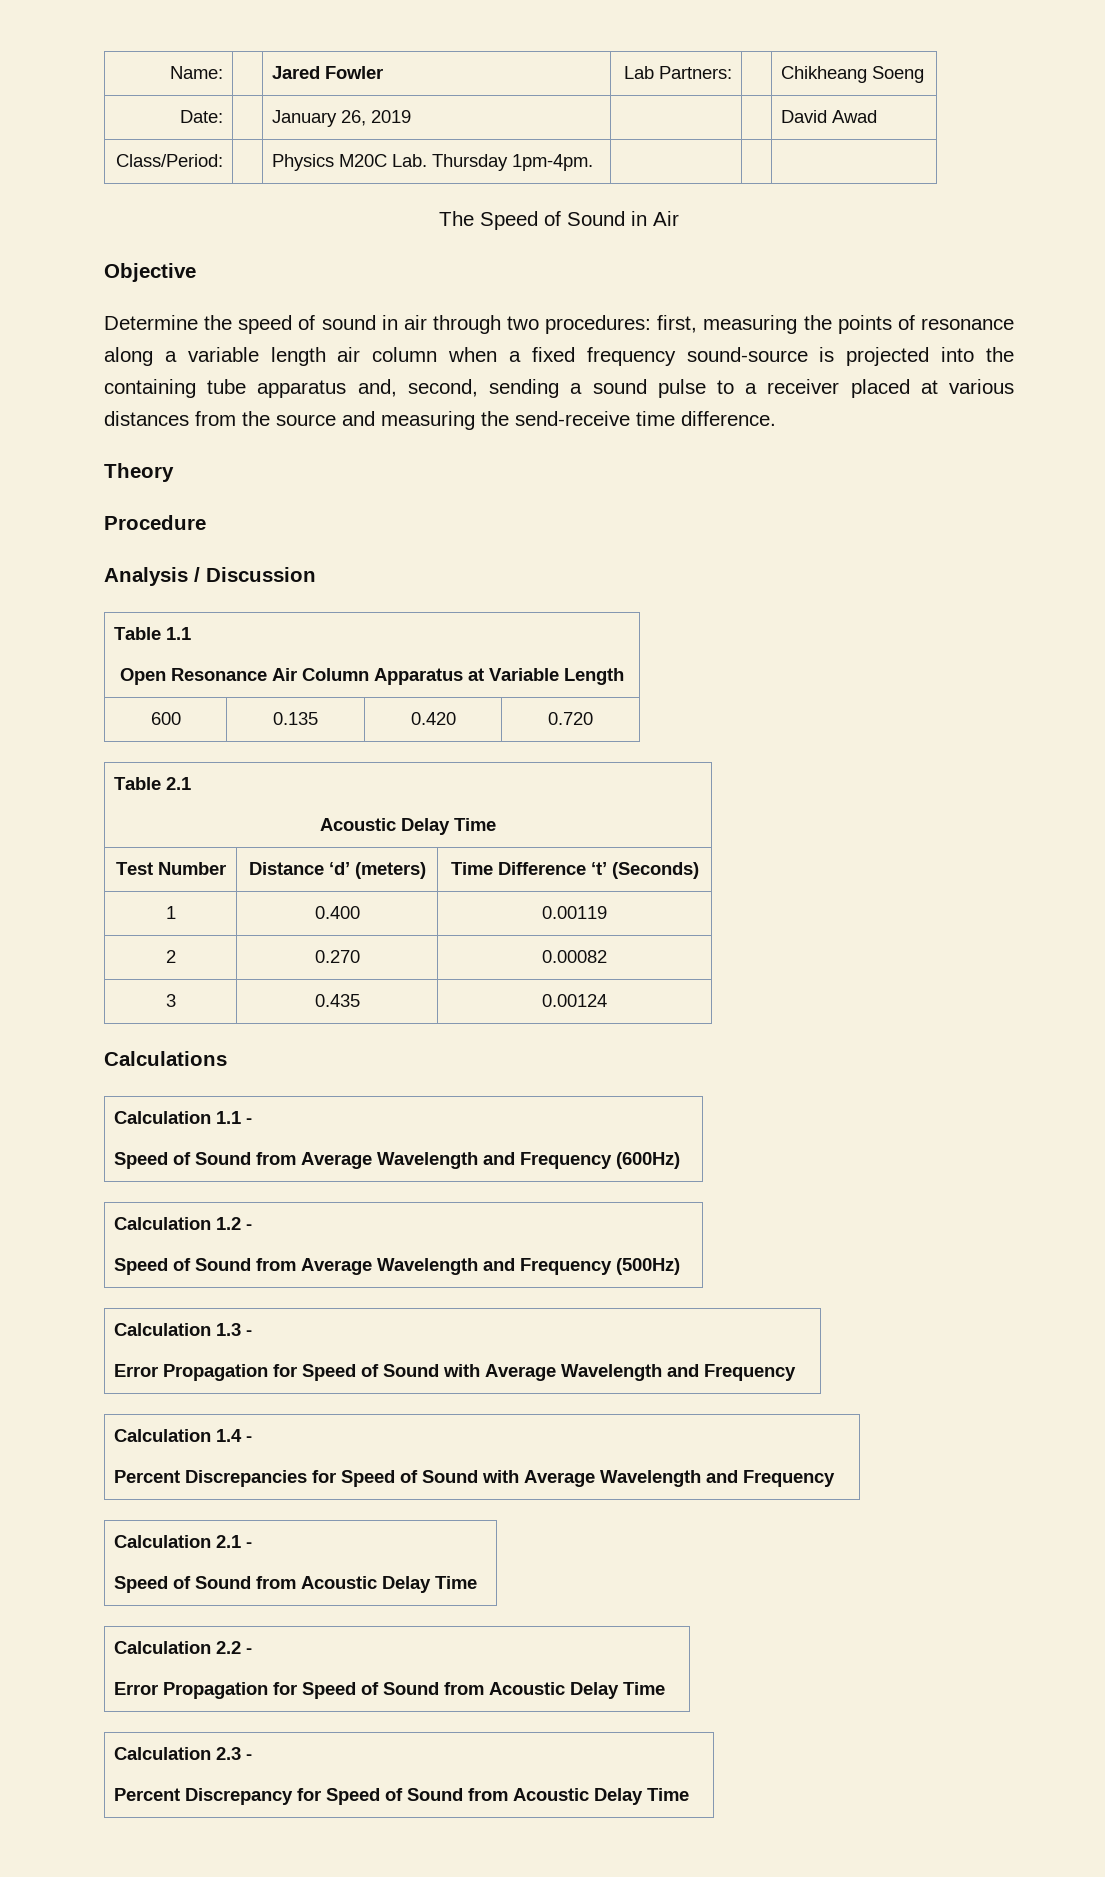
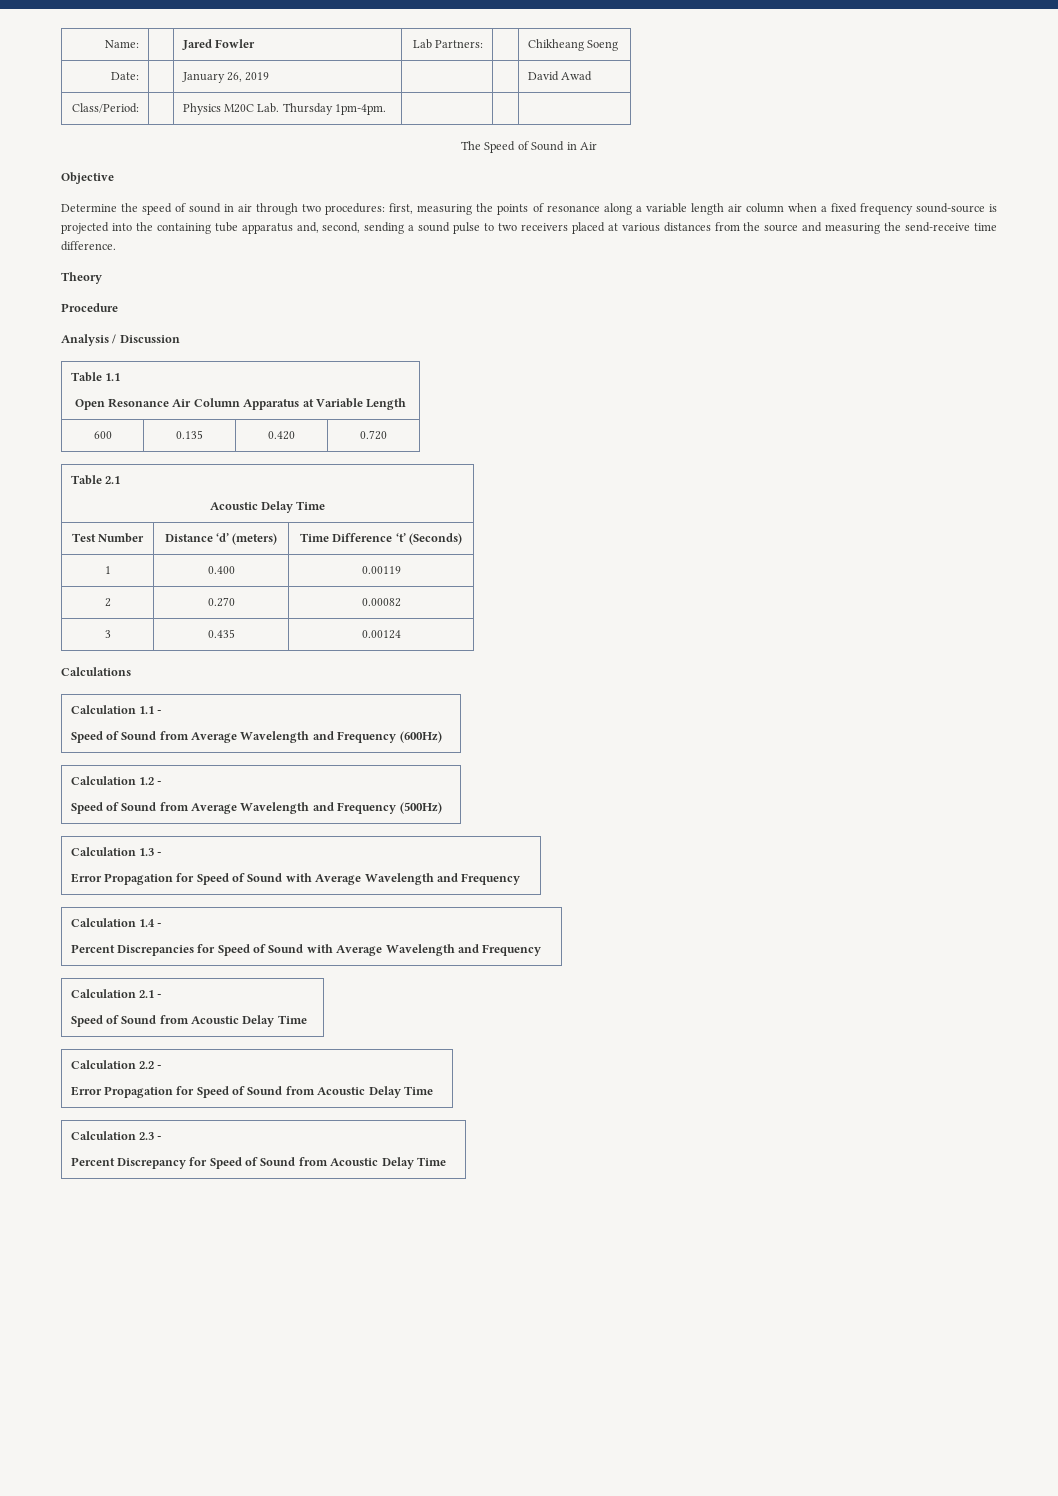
[745,379,840,394] a receiver -> [497,223,568,231] two receivers

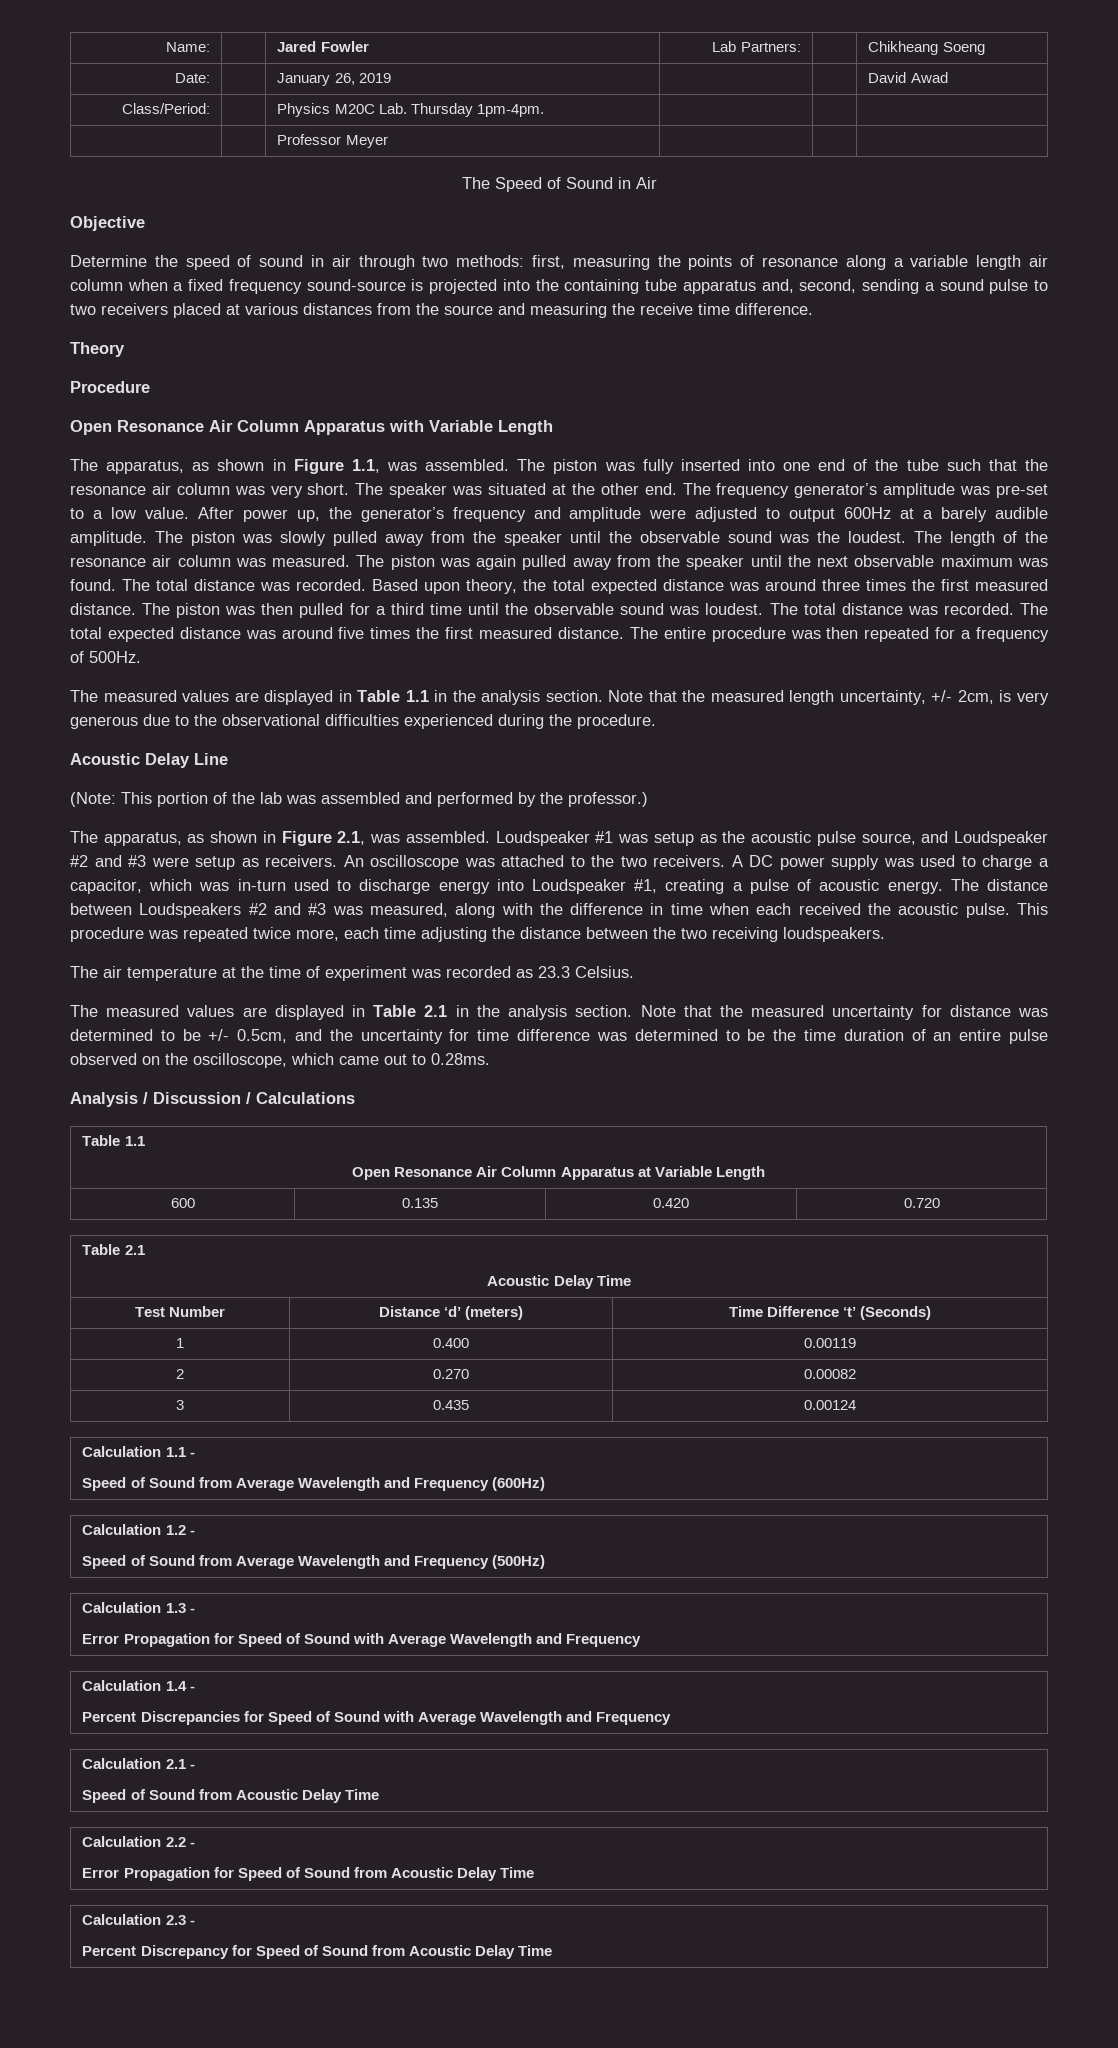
(387, 109) none -> [277,134,388,148] // | | Professor Meyer | | |
[325,203,386,215] procedures: -> [456,255,525,267] methods:
[905,222,971,232] send-receive -> [640,303,693,315] receive
(118, 307) none -> [70,420,553,435] [70,459,1048,474] [70,483,1049,498] [70,507,1049,522] [70,531,1048,546] [70,555,1049,570] [70,579,1048,594] [70,603,1048,618] [70,627,1050,642] [70,651,141,663] [70,690,1049,705] [70,714,656,729] [70,753,228,768] [70,792,648,807] [70,831,1048,846] [70,855,1049,870] [70,879,1048,894] [70,903,1048,918] [70,927,885,942] [70,966,634,981] [70,1005,1048,1020] [70,1029,1049,1044] [70,1053,490,1068] // Open Resonance Air Column Apparatus with Variable Length // The apparatus, as shown in Figure 1.1, was assembled. The piston was fully inserted into one end of the tube such that the resonance air column was very short. The speaker was situated at the other end. The frequency generator’s amplitude was pre-set to a low value. After power up, the generator’s frequency and amplitude were adjusted to output 600Hz at a barely audible amplitude. The piston was slowly pulled away from the speaker until the observable sound was the loudest. The length of the resonance air column was measured. The piston was again pulled away from the speaker until the next observable maximum was found. The total distance was recorded. Based upon theory, the total expected distance was around three times the first measured distance. The piston was then pulled for a third time until the observable sound was loudest. The total distance was recorded. The total expected distance was around five times the first measured distance. The entire procedure was then repeated for a frequency of 500Hz. // The measured values are displayed in Table 1.1 in the analysis section. Note that the measured length uncertainty, +/- 2cm, is very generous due to the observational difficulties experienced during the procedure. // Acoustic Delay Line // (Note: This portion of the lab was assembled and performed by the professor.) // The apparatus, as shown in Figure 2.1, was assembled. Loudspeaker #1 was setup as the acoustic pulse source, and Loudspeaker #2 and #3 were setup as receivers. An oscilloscope was attached to the two receivers. A DC power supply was used to charge a capacitor, which was in-turn used to discharge energy into Loudspeaker #1, creating a pulse of acoustic energy. The distance between Loudspeakers #2 and #3 was measured, along with the difference in time when each received the acoustic pulse. This procedure was repeated twice more, each time adjusting the distance between the two receiving loudspeakers. // The air temperature at the time of experiment was recorded as 23.3 Celsius. // The measured values are displayed in Table 2.1 in the analysis section. Note that the measured uncertainty for distance was determined to be +/- 0.5cm, and the uncertainty for time difference was determined to be the time duration of an entire pulse observed on the oscilloscope, which came out to 0.28ms.
(180, 339) none -> [246,1092,355,1104] / Calculations
[61,667,131,676] // Calculations -> (856, 1405) none

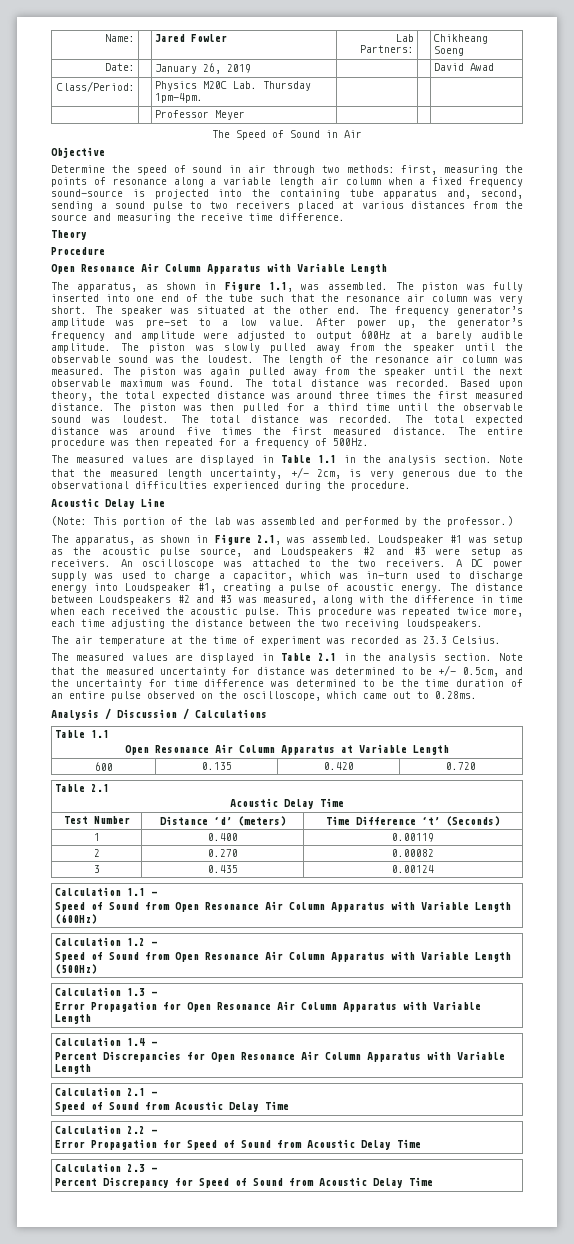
[953,831,1048,846] Loudspeaker -> [281,547,353,557] Loudspeakers
[235,1477,489,1491] Average Wavelength and Frequency -> [175,901,512,912] Open Resonance Air Column Apparatus with Variable Length
[235,1555,489,1569] Average Wavelength and Frequency -> [175,951,512,962] Open Resonance Air Column Apparatus with Variable Length
[237,1633,641,1647] Speed of Sound with Average Wavelength and Frequency -> [187,1001,482,1012] [55,1014,92,1024] Open Resonance Air Column Apparatus with Variable Length
[267,1711,671,1725] Speed of Sound with Average Wavelength and Frequency -> [211,1051,506,1062] [55,1064,92,1074] Open Resonance Air Column Apparatus with Variable Length

